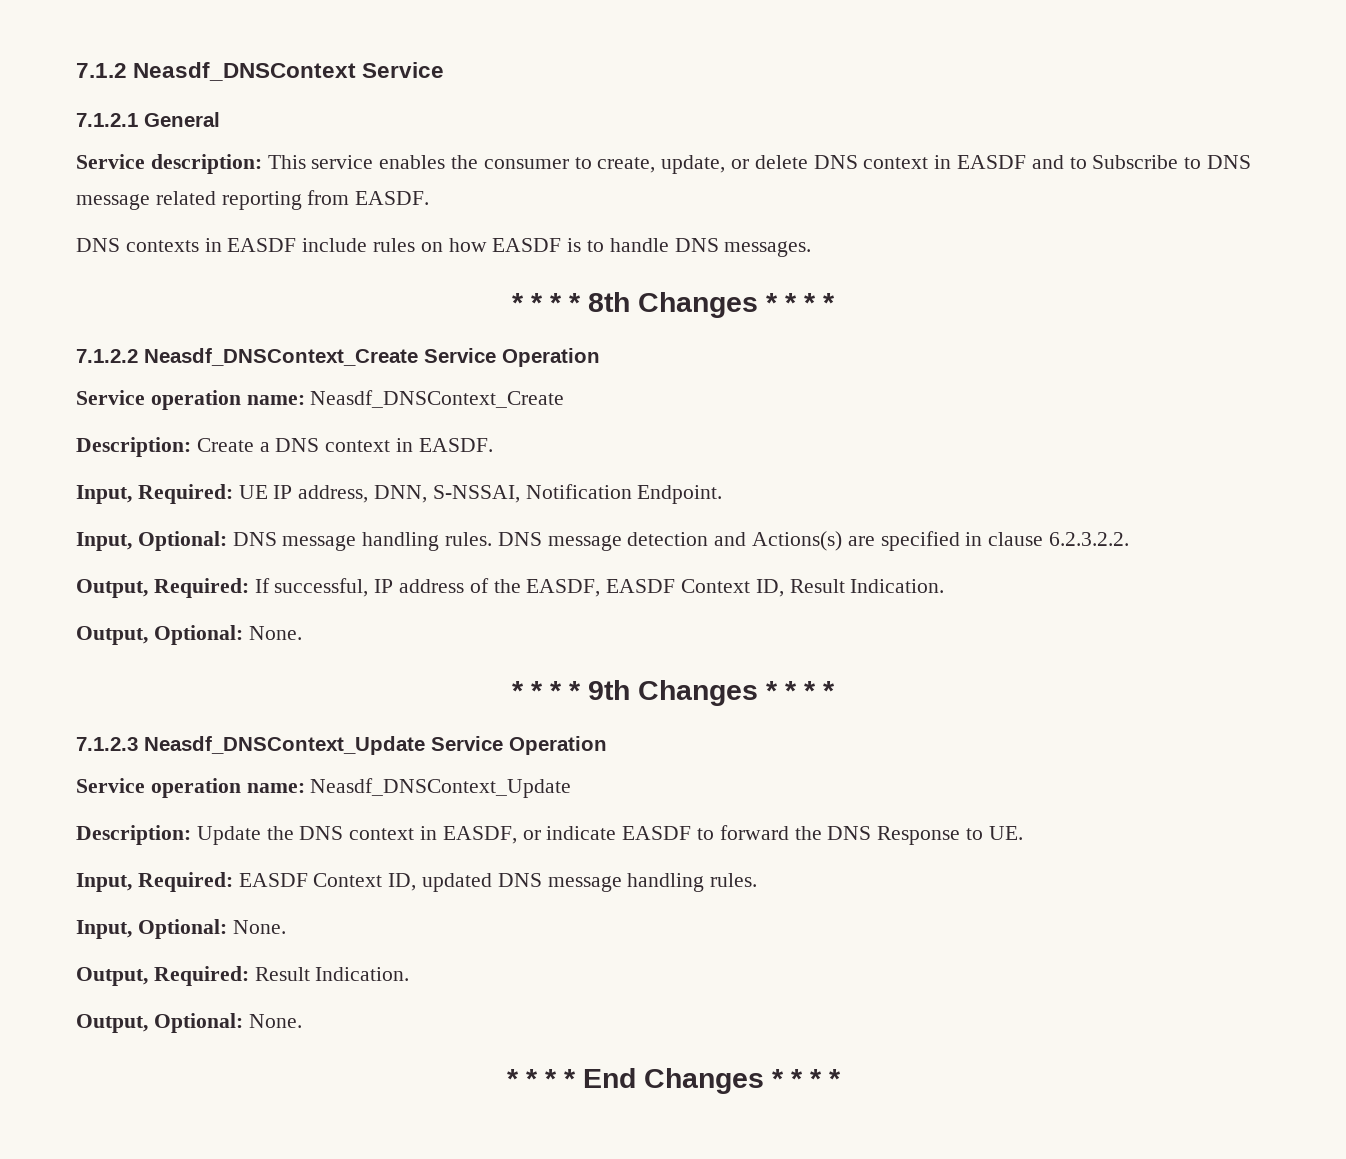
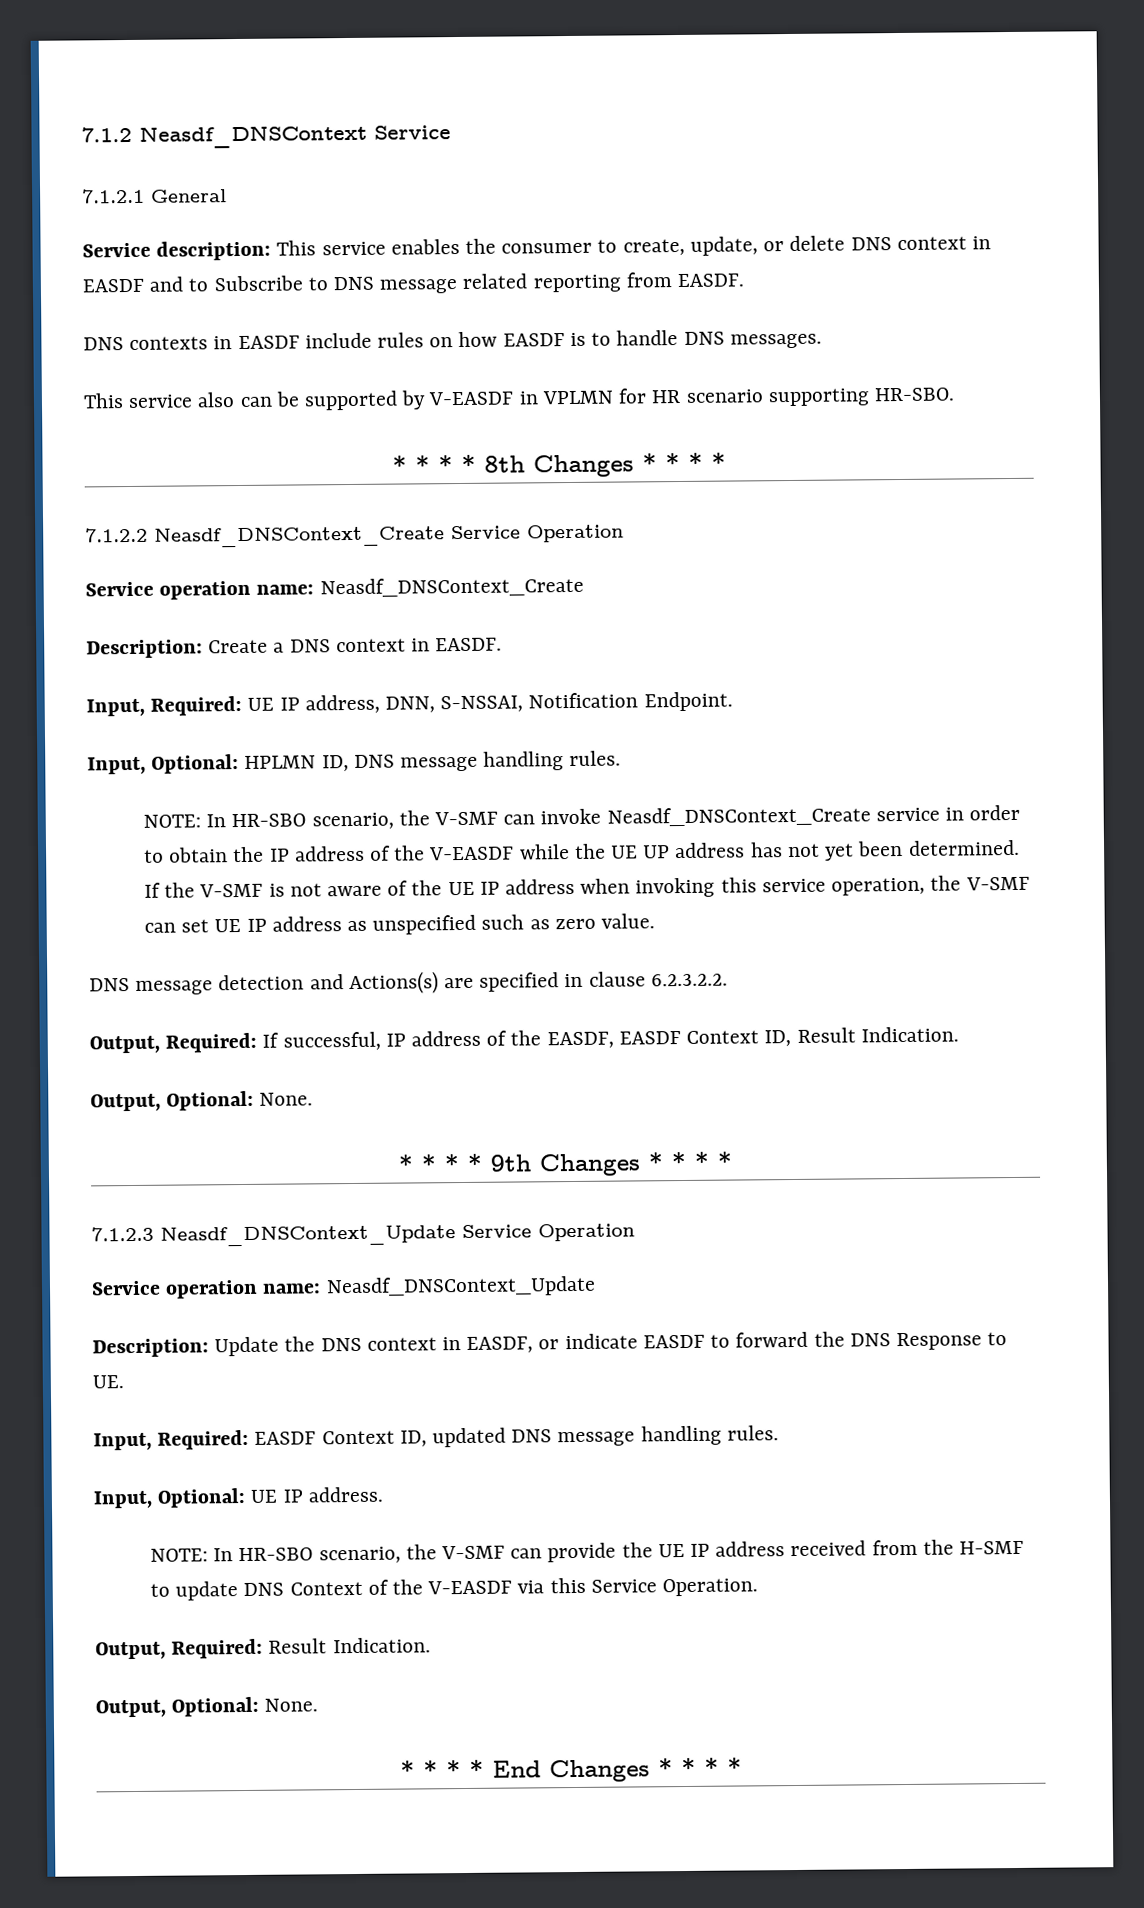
(812, 249) none -> [83,387,954,411] // This service also can be supported by V-EASDF in VPLMN for HR scenario supporting HR-SBO.
[232,532,493,551] DNS message handling rules. -> [244,750,622,772] [142,804,1021,830] [143,839,1020,863] [143,875,1030,898] [143,913,656,935] HPLMN ID, DNS message handling rules. // NOTE: In HR-SBO scenario, the V-SMF can invoke Neasdf_DNSContext_Create service in order to obtain the IP address of the V-EASDF while the UE UP address has not yet been determined. If the V-SMF is not aware of the UE IP address when invoking this service operation, the V-SMF can set UE IP address as unspecified such as zero value. //
[232,920,286,934] None. -> [250,1486,383,1503] [149,1539,1025,1564] [149,1577,759,1601] UE IP address. // NOTE: In HR-SBO scenario, the V-SMF can provide the UE IP address received from the H-SMF to update DNS Context of the V-EASDF via this Service Operation.

